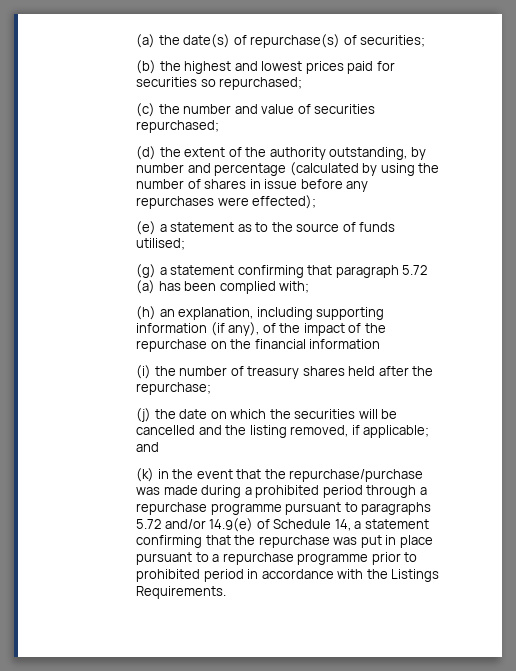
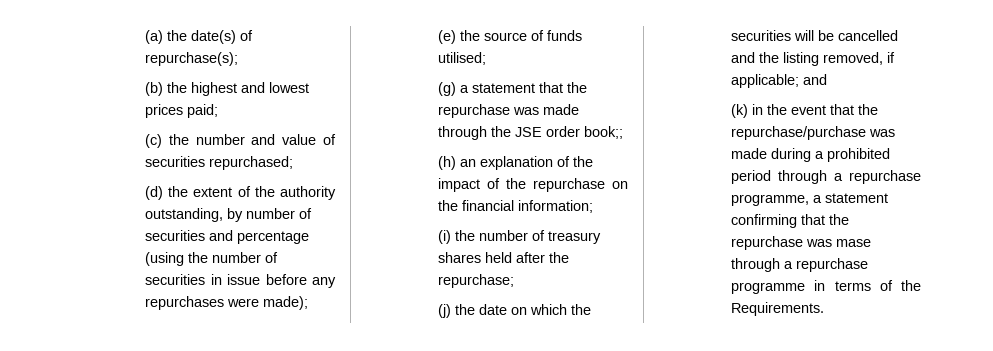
[250,34,426,48] repurchase(s) of securities; -> [144,52,238,66] repurchase(s);
[347,61,395,74] [136,77,303,90] paid for securities so repurchased; -> [186,104,218,118] paid;
[187,162,440,176] [136,179,247,189] and percentage (calculated by using the number of shares -> [298,208,312,219] [144,230,309,244] [144,252,278,266] [144,274,205,285] of securities and percentage (using the number of securities
[252,195,317,209] effected); -> [262,296,308,310] made);
[159,222,269,232] a statement as to -> (456, 37) none
[237,265,428,278] [136,280,310,294] [136,306,385,320] [136,322,260,336] confirming that paragraph 5.72 (a) has been complied with; // (h) an explanation, including supporting information (if any), -> [538,82,587,93] [437,104,579,118] [437,126,623,140] [437,156,553,170] that the repurchase was made through the JSE order book;; // (h) an explanation
[309,339,381,349] information -> [517,200,593,213] information;
[210,502,432,515] [136,518,351,532] programme pursuant to paragraphs 5.72 and/or 14.9(e) of Schedule 14, -> [730,194,809,206] programme,
[360,535,433,548] [136,552,418,565] [136,569,440,582] put in place pursuant to a repurchase programme prior to prohibited period in accordance with the Listings -> [835,239,871,247] [730,258,868,272] [730,280,921,294] mase through a repurchase programme in terms of the

